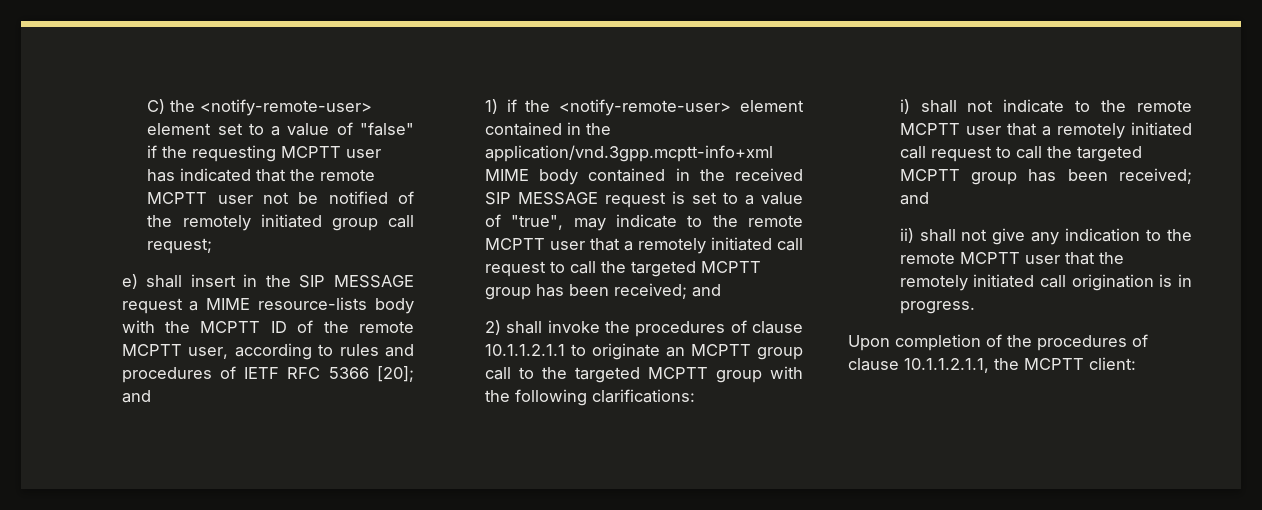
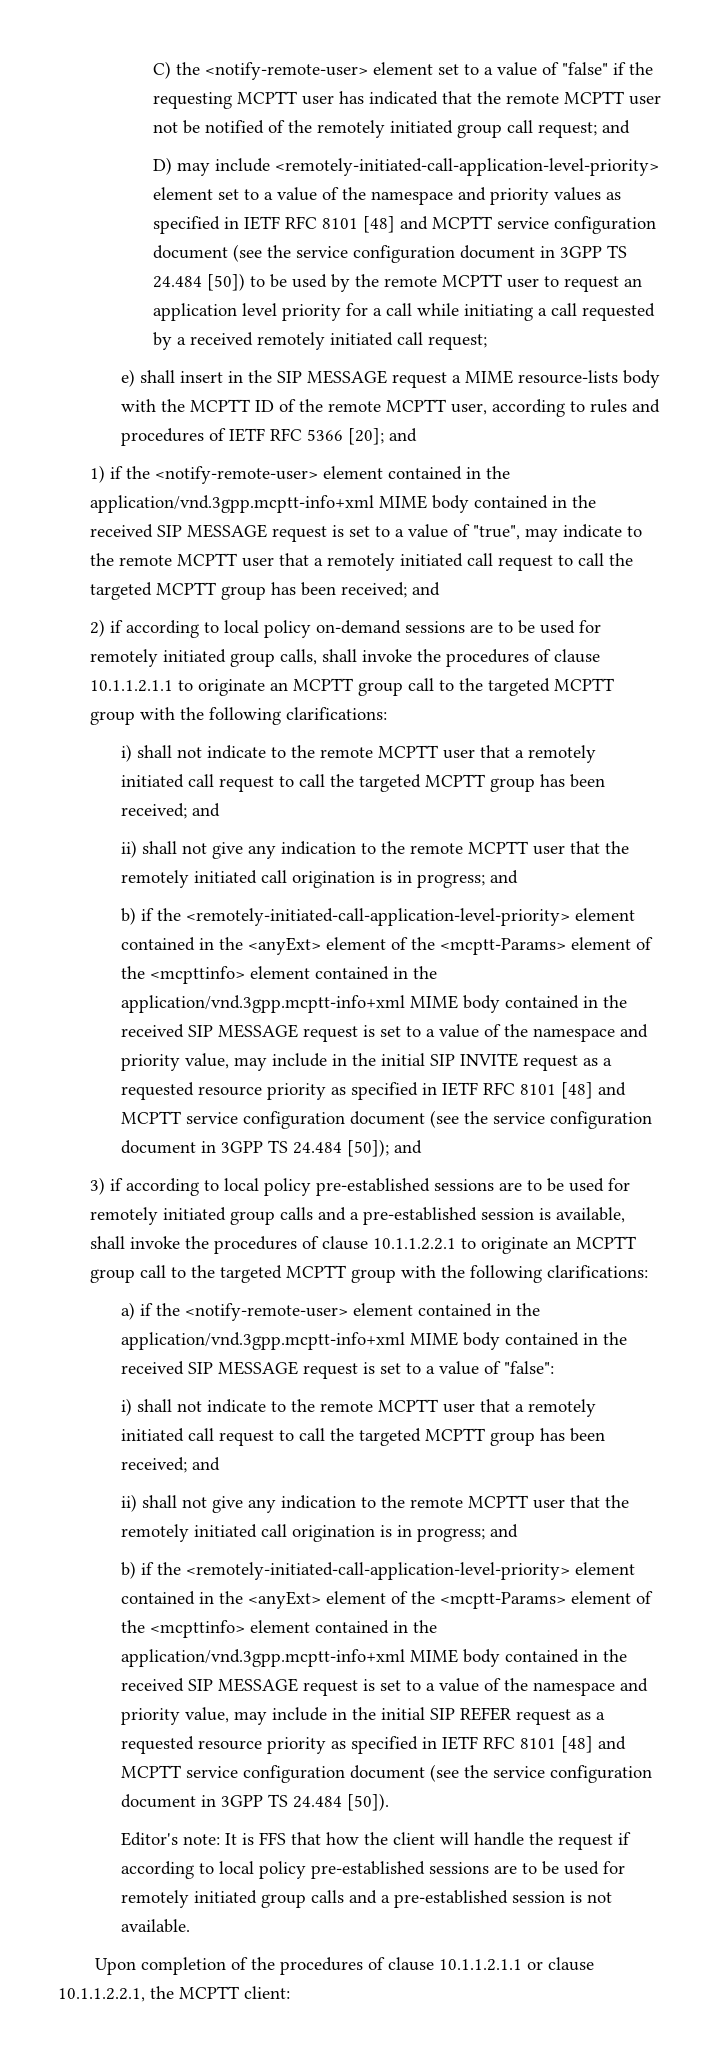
(213, 246) none -> [601,120,630,134] [152,157,659,176] [152,187,621,205] [152,216,656,234] [152,244,627,263] [152,273,642,292] [152,303,655,321] [152,332,487,350] and // D) may include <remotely-initiated-call-application-level-priority> element set to a value of the namespace and priority values as specified in IETF RFC 8101 [48] and MCPTT service configuration document (see the service configuration document in 3GPP TS 24.484 [50]) to be used by the remote MCPTT user to request an application level priority for a call while initiating a call requested by a received remotely initiated call request;
(501, 327) none -> [109,620,601,638] [89,649,317,667] if according to local policy on-demand sessions are to be used for remotely initiated group calls,
[899,301,975,314] progress. -> [417,870,519,888] [121,907,636,926] [121,937,654,955] [121,966,438,984] [121,995,628,1013] [121,1024,649,1042] [121,1053,613,1071] [121,1082,627,1100] [121,1110,653,1129] [121,1139,423,1157] [89,1177,630,1196] [89,1207,625,1225] [89,1236,636,1254] [89,1265,648,1283] [121,1302,541,1321] [121,1332,628,1350] [121,1361,555,1379] [121,1398,597,1417] [121,1428,606,1446] [121,1457,221,1473] [121,1494,630,1513] [121,1524,519,1542] [121,1561,636,1580] [121,1591,654,1609] [121,1620,438,1638] [121,1649,628,1667] [121,1678,649,1696] [121,1707,606,1725] [121,1736,627,1754] [121,1764,653,1783] [121,1793,390,1811] [121,1832,632,1850] [121,1861,626,1879] [121,1890,613,1908] [121,1919,191,1933] progress; and // b) if the <remotely-initiated-call-application-level-priority> element contained in the <anyExt> element of the <mcptt-Params> element of the <mcpttinfo> element contained in the application/vnd.3gpp.mcptt-info+xml MIME body contained in the received SIP MESSAGE request is set to a value of the namespace and priority value, may include in the initial SIP INVITE request as a requested resource priority as specified in IETF RFC 8101 [48] and MCPTT service configuration document (see the service configuration document in 3GPP TS 24.484 [50]); and // 3) if according to local policy pre-established sessions are to be used for remotely initiated group calls and a pre-established session is available, shall invoke the procedures of clause 10.1.1.2.2.1 to originate an MCPTT group call to the targeted MCPTT group with the following clarifications: // a) if the <notify-remote-user> element contained in the application/vnd.3gpp.mcptt-info+xml MIME body contained in the received SIP MESSAGE request is set to a value of "false": // i) shall not indicate to the remote MCPTT user that a remotely initiated call request to call the targeted MCPTT group has been received; and // ii) shall not give any indication to the remote MCPTT user that the remotely initiated call origination is in progress; and // b) if the <remotely-initiated-call-application-level-priority> element contained in the <anyExt> element of the <mcptt-Params> element of the <mcpttinfo> element contained in the application/vnd.3gpp.mcptt-info+xml MIME body contained in the received SIP MESSAGE request is set to a value of the namespace and priority value, may include in the initial SIP REFER request as a requested resource priority as specified in IETF RFC 8101 [48] and MCPTT service configuration document (see the service configuration document in 3GPP TS 24.484 [50]). // Editor's note: It is FFS that how the client will handle the request if according to local policy pre-established sessions are to be used for remotely initiated group calls and a pre-established session is not available.
[904,358,989,373] 10.1.1.2.1.1, -> [439,1957,595,1971] [58,1988,145,2002] 10.1.1.2.1.1 or clause 10.1.1.2.2.1,

